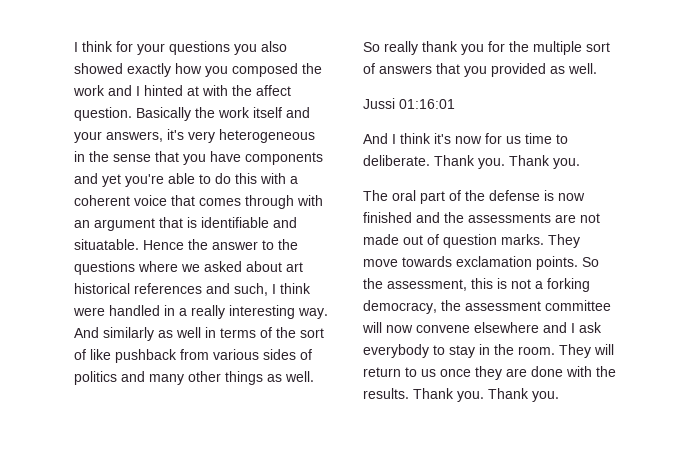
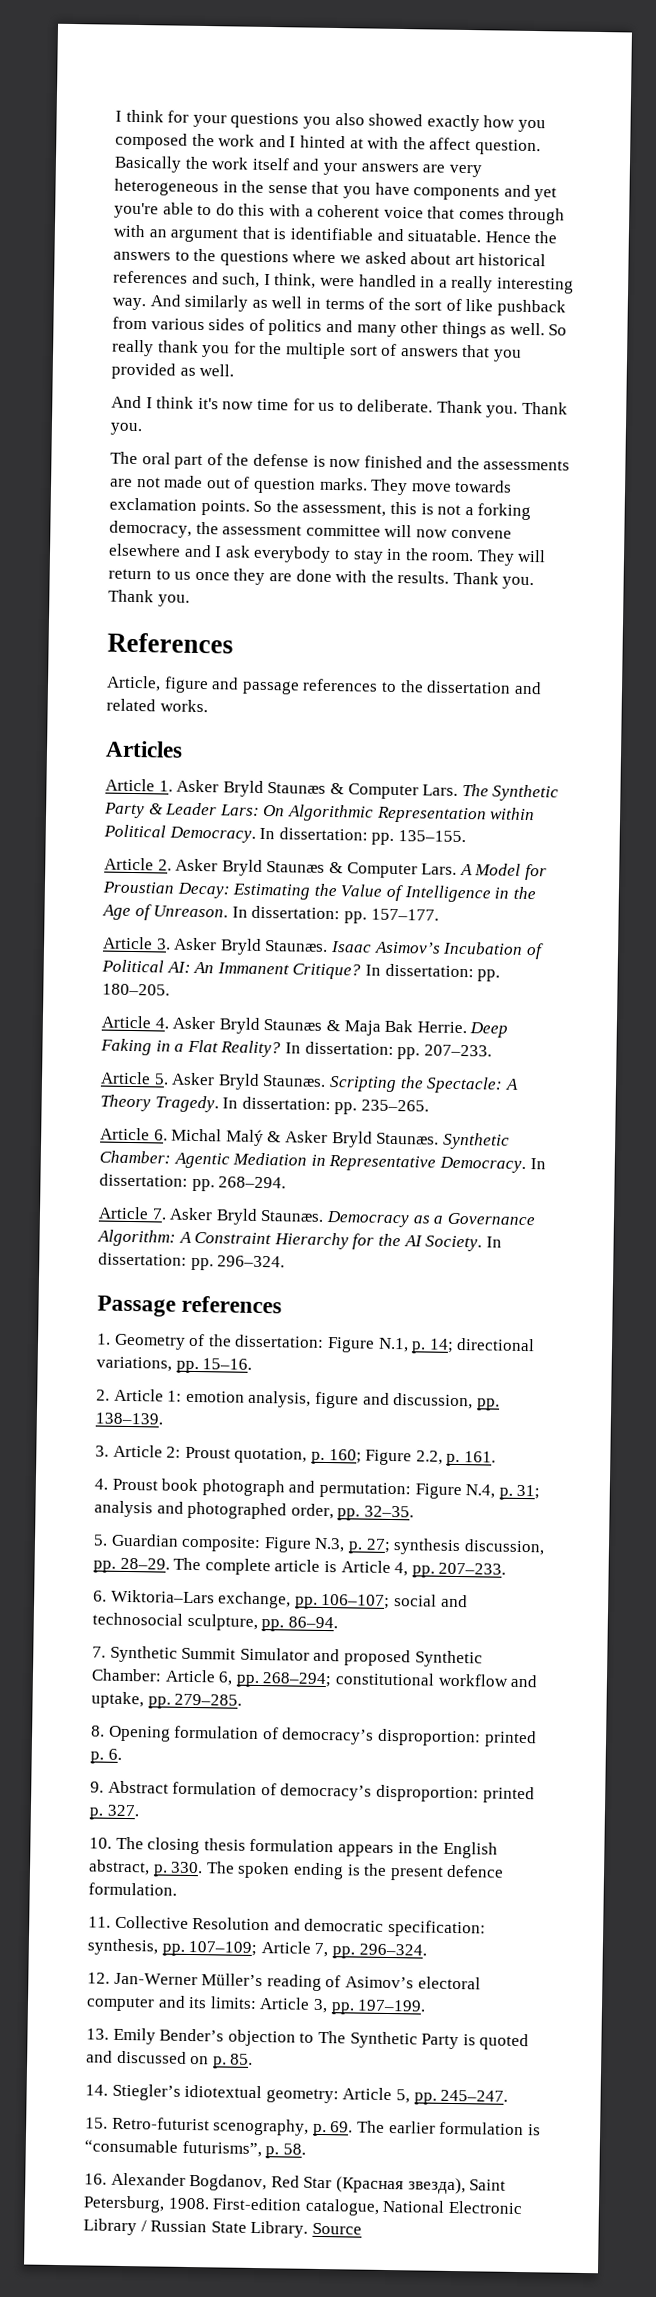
[106,129,184,142] answers, it's -> [360,163,446,173] answers are
[212,241,258,250] answer -> [113,251,171,261] answers
[280,283,311,294] think -> [274,273,317,289] think,
[363,98,455,109] // Jussi 01:16:01 -> (235, 370) none
(482, 140) none -> [256,398,289,411] time
[525,133,552,144] time -> (336, 407) none
(559, 396) none -> [107,632,233,654] [106,675,542,695] [106,698,208,713] [105,740,183,758] [105,778,560,802] [103,802,536,824] [103,824,466,845] [104,857,547,881] [102,881,536,903] [102,904,439,924] [103,936,544,960] [101,959,501,982] [102,983,170,996] [101,1015,509,1038] [100,1038,492,1060] [100,1071,519,1094] [100,1094,429,1115] [100,1127,510,1150] [99,1150,546,1174] [99,1173,287,1192] [98,1206,536,1228] [97,1229,502,1252] [98,1252,286,1271] [97,1295,283,1317] [96,1333,536,1354] [96,1356,253,1374] [96,1388,500,1411] [95,1412,163,1425] [95,1444,496,1467] [94,1478,541,1500] [94,1500,414,1521] [93,1533,545,1556] [93,1557,507,1578] [93,1589,468,1609] [92,1612,338,1632] [92,1645,483,1668] [91,1668,539,1688] [91,1691,243,1709] [91,1725,537,1748] [90,1748,122,1764] [90,1780,535,1804] [89,1804,140,1820] [89,1836,498,1859] [88,1859,505,1881] [88,1882,177,1896] [88,1915,486,1938] [87,1938,427,1959] [87,1972,481,1991] [86,1995,427,2015] [86,2027,530,2051] [86,2050,254,2069] [85,2083,509,2105] [85,2116,541,2137] [84,2139,306,2159] [84,2172,507,2195] [83,2195,523,2216] [83,2218,362,2238] // References // Article, figure and passage references to the dissertation and related works. // Articles // Article 1. Asker Bryld Staunæs & Computer Lars. The Synthetic Party & Leader Lars: On Algorithmic Representation within Political Democracy. In dissertation: pp. 135–155. // Article 2. Asker Bryld Staunæs & Computer Lars. A Model for Proustian Decay: Estimating the Value of Intelligence in the Age of Unreason. In dissertation: pp. 157–177. // Article 3. Asker Bryld Staunæs. Isaac Asimov’s Incubation of Political AI: An Immanent Critique? In dissertation: pp. 180–205. // Article 4. Asker Bryld Staunæs & Maja Bak Herrie. Deep Faking in a Flat Reality? In dissertation: pp. 207–233. // Article 5. Asker Bryld Staunæs. Scripting the Spectacle: A Theory Tragedy. In dissertation: pp. 235–265. // Article 6. Michal Malý & Asker Bryld Staunæs. Synthetic Chamber: Agentic Mediation in Representative Democracy. In dissertation: pp. 268–294. // Article 7. Asker Bryld Staunæs. Democracy as a Governance Algorithm: A Constraint Hierarchy for the AI Society. In dissertation: pp. 296–324. // Passage references // 1. Geometry of the dissertation: Figure N.1, p. 14; directional variations, pp. 15–16. // 2. Article 1: emotion analysis, figure and discussion, pp. 138–139. // 3. Article 2: Proust quotation, p. 160; Figure 2.2, p. 161. // 4. Proust book photograph and permutation: Figure N.4, p. 31; analysis and photographed order, pp. 32–35. // 5. Guardian composite: Figure N.3, p. 27; synthesis discussion, pp. 28–29. The complete article is Article 4, pp. 207–233. // 6. Wiktoria–Lars exchange, pp. 106–107; social and technosocial sculpture, pp. 86–94. // 7. Synthetic Summit Simulator and proposed Synthetic Chamber: Article 6, pp. 268–294; constitutional workflow and uptake, pp. 279–285. // 8. Opening formulation of democracy’s disproportion: printed p. 6. // 9. Abstract formulation of democracy’s disproportion: printed p. 327. // 10. The closing thesis formulation appears in the English abstract, p. 330. The spoken ending is the present defence formulation. // 11. Collective Resolution and democratic specification: synthesis, pp. 107–109; Article 7, pp. 296–324. // 12. Jan-Werner Müller’s reading of Asimov’s electoral computer and its limits: Article 3, pp. 197–199. // 13. Emily Bender’s objection to The Synthetic Party is quoted and discussed on p. 85. // 14. Stiegler’s idiotextual geometry: Article 5, pp. 245–247. // 15. Retro-futurist scenography, p. 69. The earlier formulation is “consumable futurisms”, p. 58. // 16. Alexander Bogdanov, Red Star (Красная звезда), Saint Petersburg, 1908. First-edition catalogue, National Electronic Library / Russian State Library. Source

